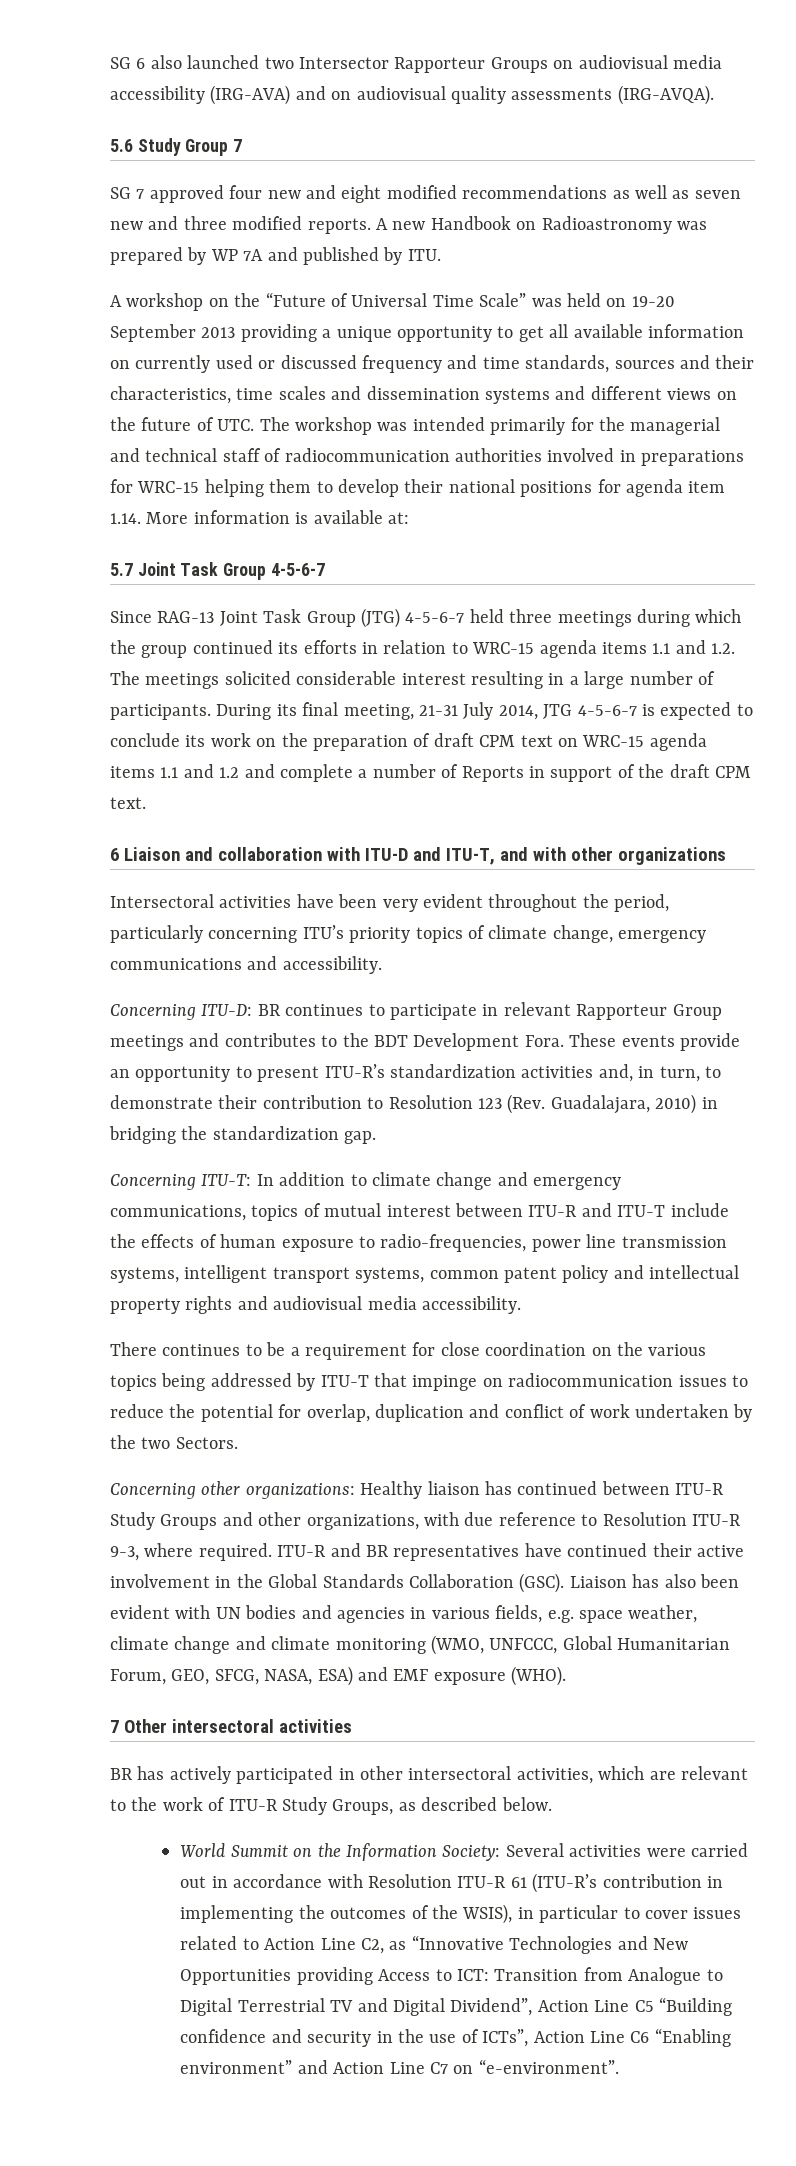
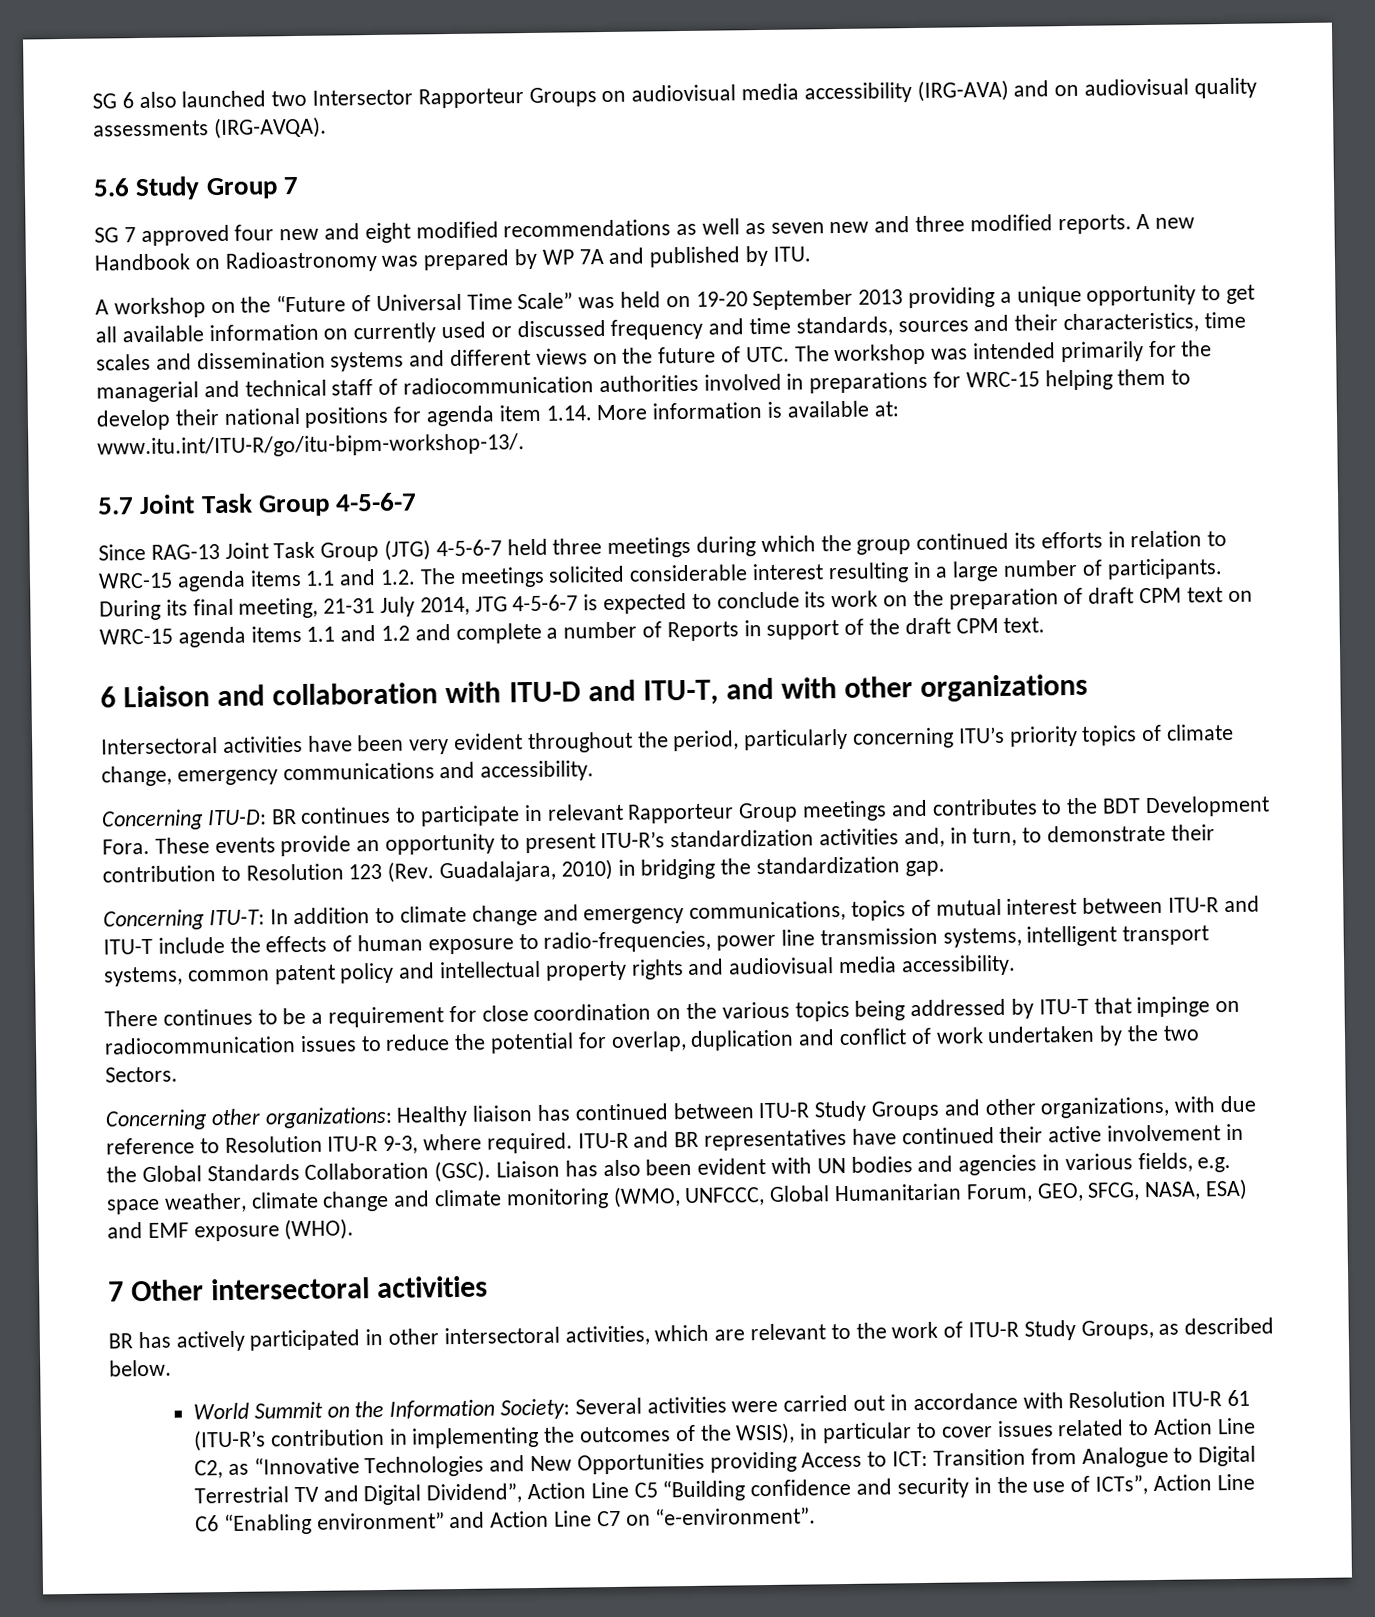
(409, 518) none -> [97,433,525,459] www.itu.int/ITU-R/go/itu-bipm-workshop-13/.

